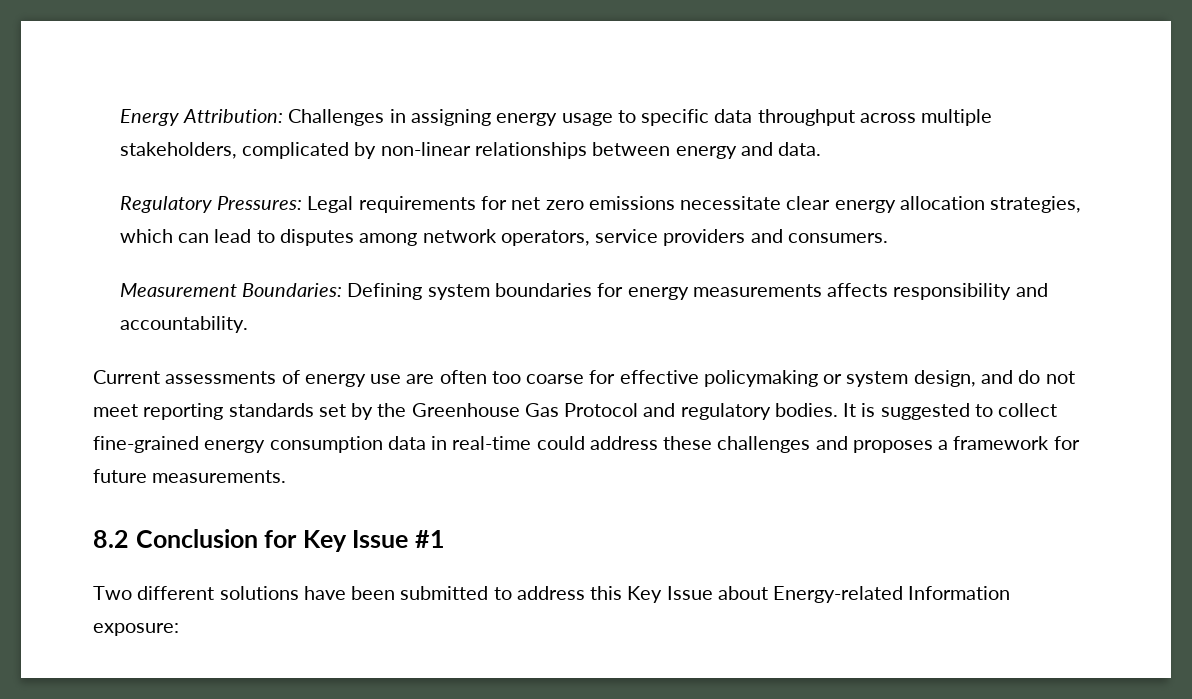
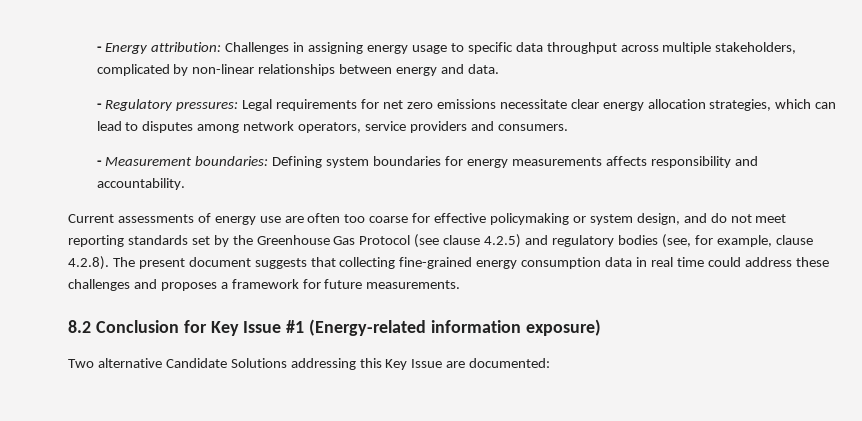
[119,109,284,126] Energy Attribution: -> [96,42,222,54] - Energy attribution:
[119,196,303,213] Regulatory Pressures: -> [96,99,239,111] - Regulatory pressures:
[119,283,343,297] Measurement Boundaries: -> [96,156,269,166] - Measurement boundaries:
[643,403,1058,420] and regulatory bodies. It is suggested to collect -> [414,234,813,248] [68,256,396,270] (see clause 4.2.5) and regulatory bodies (see, for example, clause 4.2.8). The present document suggests that collecting
[452,436,532,450] real-time -> [650,257,704,267] real time
[93,586,1011,603] [93,623,179,636] // Two different solutions have been submitted to address this Key Issue about Energy-related Information exposure: -> [309,319,601,336] [68,358,551,370] (Energy-related information exposure) // Two alternative Candidate Solutions addressing this Key Issue are documented:

